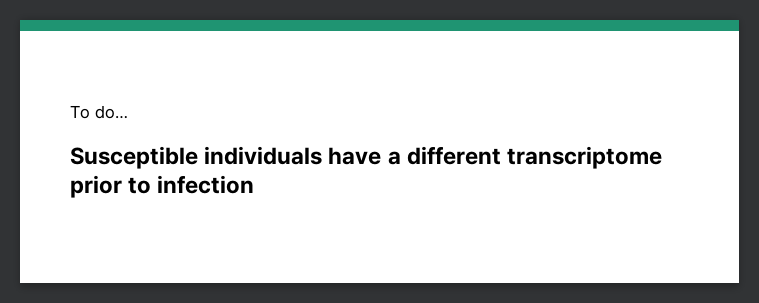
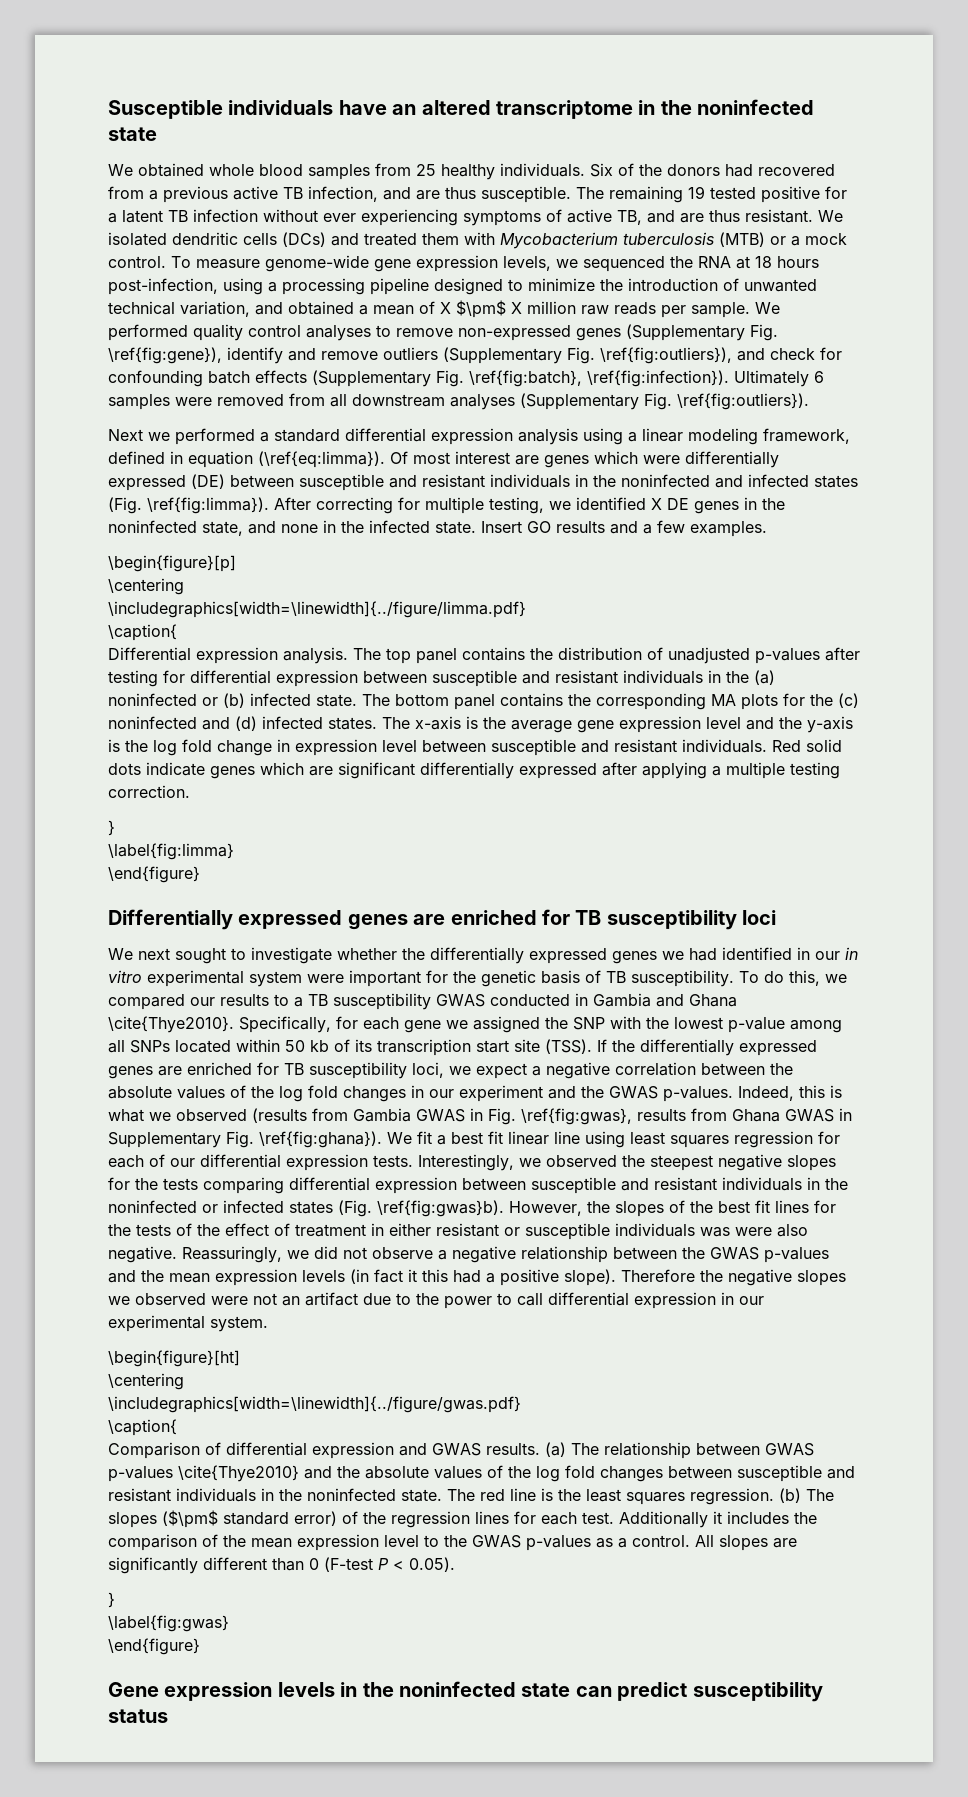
[70,105,128,119] To do… // -> (108, 109) none
[387,146,663,169] [70,175,255,198] a different transcriptome prior to infection -> [392,99,815,119] [108,127,157,141] [108,163,835,180] [108,186,847,203] [108,209,843,226] [108,232,847,249] [108,255,819,272] [108,278,817,295] [108,300,780,318] [108,324,778,341] [108,347,842,364] [108,370,824,387] [108,393,809,410] [108,428,850,445] [108,451,779,468] [108,474,858,491] [108,497,785,514] [108,520,767,537] [108,555,236,572] [108,578,184,595] [108,601,526,618] [108,624,177,641] [108,647,860,664] [108,670,775,687] [108,693,859,710] [108,716,853,733] [108,739,842,756] [108,762,840,779] [108,785,190,798] [108,820,115,836] [108,843,234,860] [108,866,200,883] [108,909,777,930] [108,947,858,964] [108,970,847,987] [108,993,737,1010] [108,1016,842,1033] [108,1039,817,1056] [108,1062,793,1079] [108,1085,842,1102] [108,1108,852,1125] [108,1131,840,1148] [108,1154,836,1171] [108,1177,848,1194] [108,1200,836,1217] [108,1223,808,1240] [108,1246,829,1263] [108,1269,846,1286] [108,1292,764,1309] [108,1315,268,1332] [108,1350,240,1367] [108,1373,184,1390] [108,1396,521,1413] [108,1419,177,1436] [108,1442,814,1459] [108,1465,855,1482] [108,1488,834,1505] [108,1510,817,1528] [108,1534,797,1551] [108,1557,455,1574] [108,1592,115,1608] [108,1615,229,1632] [108,1638,200,1655] [108,1681,823,1702] [108,1709,168,1723] an altered transcriptome in the noninfected state // We obtained whole blood samples from 25 healthy individuals. Six of the donors had recovered from a previous active TB infection, and are thus susceptible. The remaining 19 tested positive for a latent TB infection without ever experiencing symptoms of active TB, and are thus resistant. We isolated dendritic cells (DCs) and treated them with Mycobacterium tuberculosis (MTB) or a mock control. To measure genome-wide gene expression levels, we sequenced the RNA at 18 hours post-infection, using a processing pipeline designed to minimize the introduction of unwanted technical variation, and obtained a mean of X $\pm$ X million raw reads per sample. We performed quality control analyses to remove non-expressed genes (Supplementary Fig. \ref{fig:gene}), identify and remove outliers (Supplementary Fig. \ref{fig:outliers}), and check for confounding batch effects (Supplementary Fig. \ref{fig:batch}, \ref{fig:infection}). Ultimately 6 samples were removed from all downstream analyses (Supplementary Fig. \ref{fig:outliers}). // Next we performed a standard differential expression analysis using a linear modeling framework, defined in equation (\ref{eq:limma}). Of most interest are genes which were differentially expressed (DE) between susceptible and resistant individuals in the noninfected and infected states (Fig. \ref{fig:limma}). After correcting for multiple testing, we identified X DE genes in the noninfected state, and none in the infected state. Insert GO results and a few examples. // \begin{figure}[p] // \centering // \includegraphics[width=\linewidth]{../figure/limma.pdf} // \caption{ // Differential expression analysis. The top panel contains the distribution of unadjusted p-values after testing for differential expression between susceptible and resistant individuals in the (a) noninfected or (b) infected state. The bottom panel contains the corresponding MA plots for the (c) noninfected and (d) infected states. The x-axis is the average gene expression level and the y-axis is the log fold change in expression level between susceptible and resistant individuals. Red solid dots indicate genes which are significant differentially expressed after applying a multiple testing correction. // } // \label{fig:limma} // \end{figure} // Differentially expressed genes are enriched for TB susceptibility loci // We next sought to investigate whether the differentially expressed genes we had identified in our in vitro experimental system were important for the genetic basis of TB susceptibility. To do this, we compared our results to a TB susceptibility GWAS conducted in Gambia and Ghana \cite{Thye2010}. Specifically, for each gene we assigned the SNP with the lowest p-value among all SNPs located within 50 kb of its transcription start site (TSS). If the differentially expressed genes are enriched for TB susceptibility loci, we expect a negative correlation between the absolute values of the log fold changes in our experiment and the GWAS p-values. Indeed, this is what we observed (results from Gambia GWAS in Fig. \ref{fig:gwas}, results from Ghana GWAS in Supplementary Fig. \ref{fig:ghana}). We fit a best fit linear line using least squares regression for each of our differential expression tests. Interestingly, we observed the steepest negative slopes for the tests comparing differential expression between susceptible and resistant individuals in the noninfected or infected states (Fig. \ref{fig:gwas}b). However, the slopes of the best fit lines for the tests of the effect of treatment in either resistant or susceptible individuals was were also negative. Reassuringly, we did not observe a negative relationship between the GWAS p-values and the mean expression levels (in fact it this had a positive slope). Therefore the negative slopes we observed were not an artifact due to the power to call differential expression in our experimental system. // \begin{figure}[ht] // \centering // \includegraphics[width=\linewidth]{../figure/gwas.pdf} // \caption{ // Comparison of differential expression and GWAS results. (a) The relationship between GWAS p-values \cite{Thye2010} and the absolute values of the log fold changes between susceptible and resistant individuals in the noninfected state. The red line is the least squares regression. (b) The slopes ($\pm$ standard error) of the regression lines for each test. Additionally it includes the comparison of the mean expression level to the GWAS p-values as a control. All slopes are significantly different than 0 (F-test P < 0.05). // } // \label{fig:gwas} // \end{figure} // Gene expression levels in the noninfected state can predict susceptibility status

